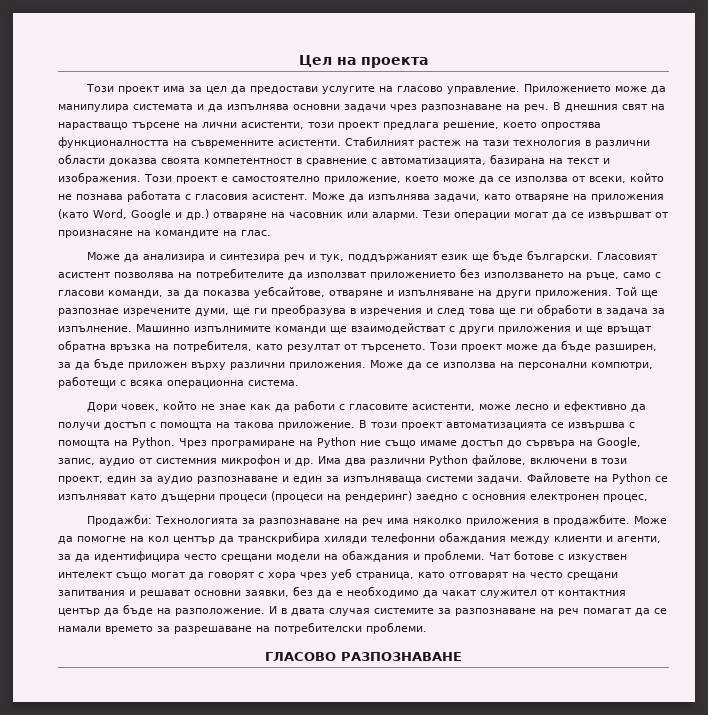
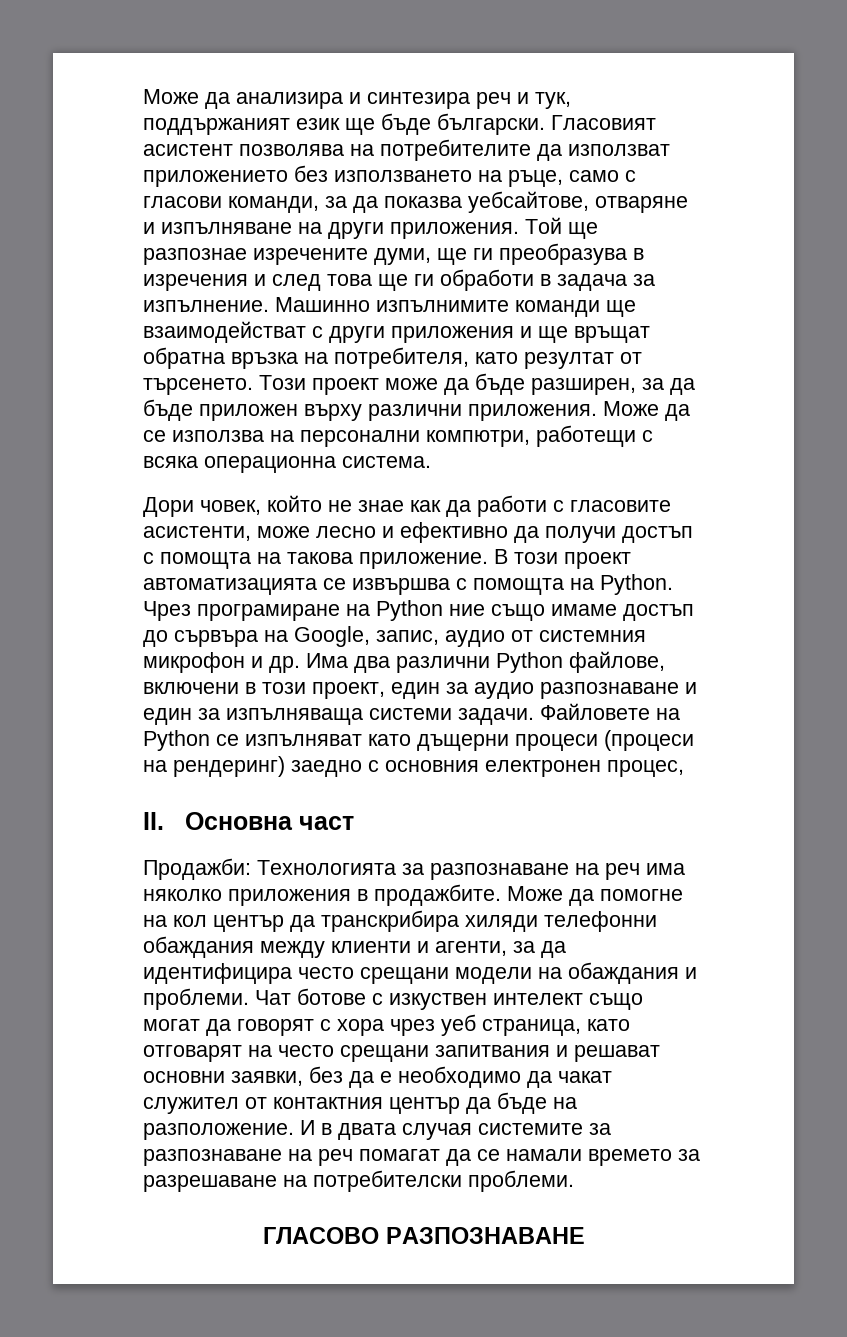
[299,55,428,68] [85,84,666,94] [58,102,665,112] [58,122,601,130] [58,136,650,148] [58,154,610,166] [58,172,664,184] [58,190,664,202] [58,209,669,220] [58,230,271,238] Цел на проекта // Този проект има за цел да предостави услугите на гласово управление. Приложението може да манипулира системата и да изпълнява основни задачи чрез разпознаване на реч. В днешния свят на нарастващо търсене на лични асистенти, този проект предлага решение, което опростява функционалността на съвременните асистенти. Стабилният растеж на тази технология в различни области доказва своята компетентност в сравнение с автоматизацията, базирана на текст и изображения. Този проект е самостоятелно приложение, което може да се използва от всеки, който не познава работата с гласовия асистент. Може да изпълнява задачи, като отваряне на приложения (като Word, Google и др.) отваряне на часовник или аларми. Тези операции могат да се извършват от произнасяне на командите на глас. // -> (143, 96) none
(648, 498) none -> [143,812,355,830] // II. Основна част

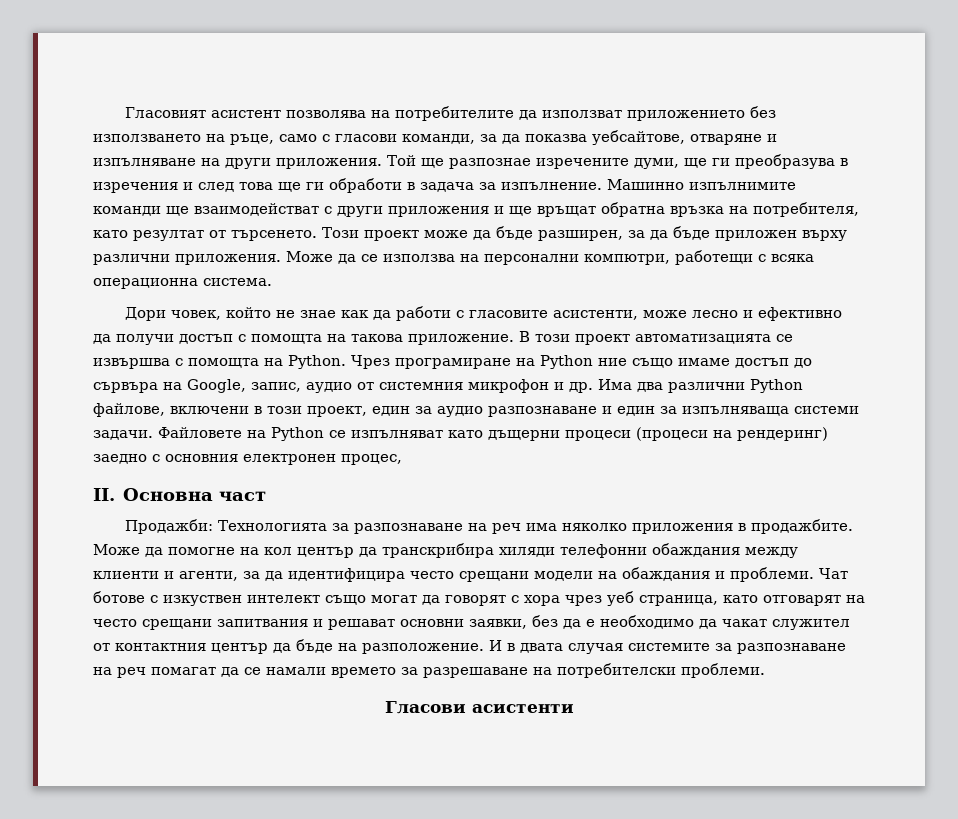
[143,89,571,109] [143,113,545,135] Може да анализира и синтезира реч и тук, поддържаният език ще бъде български. -> (125, 112) none
[262,1227,585,1244] ГЛАСОВО РАЗПОЗНАВАНЕ -> [384,701,574,714] Гласови асистенти

